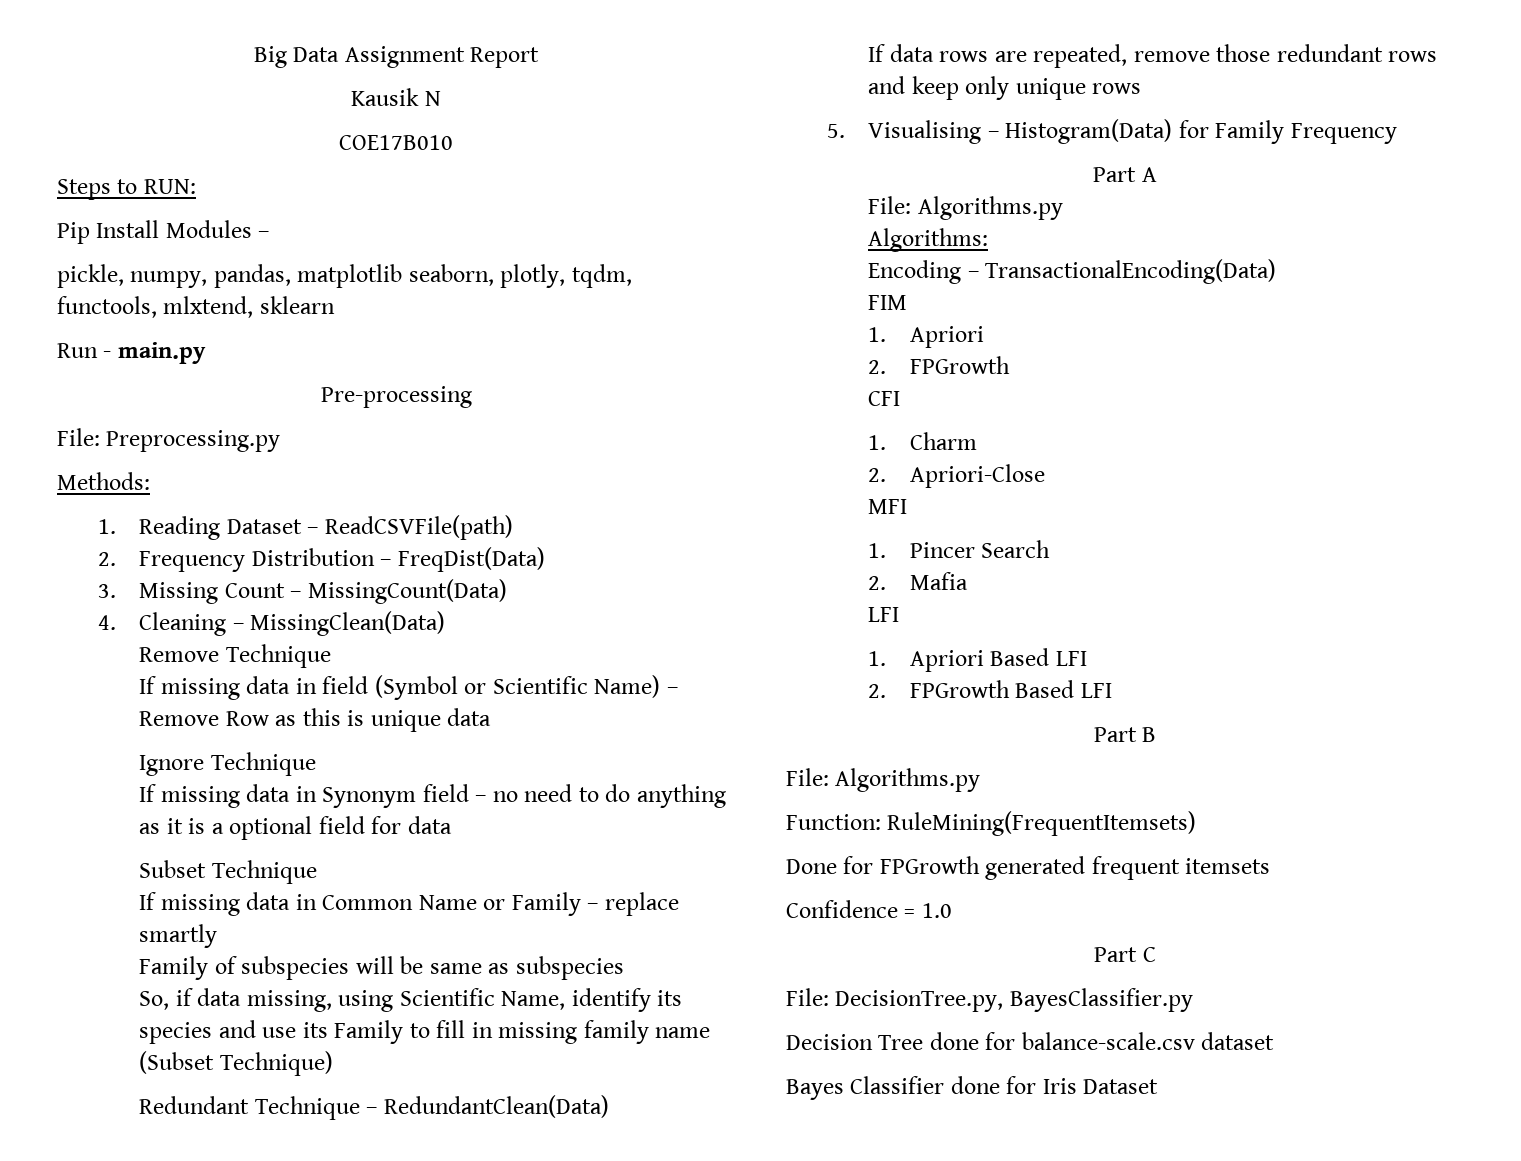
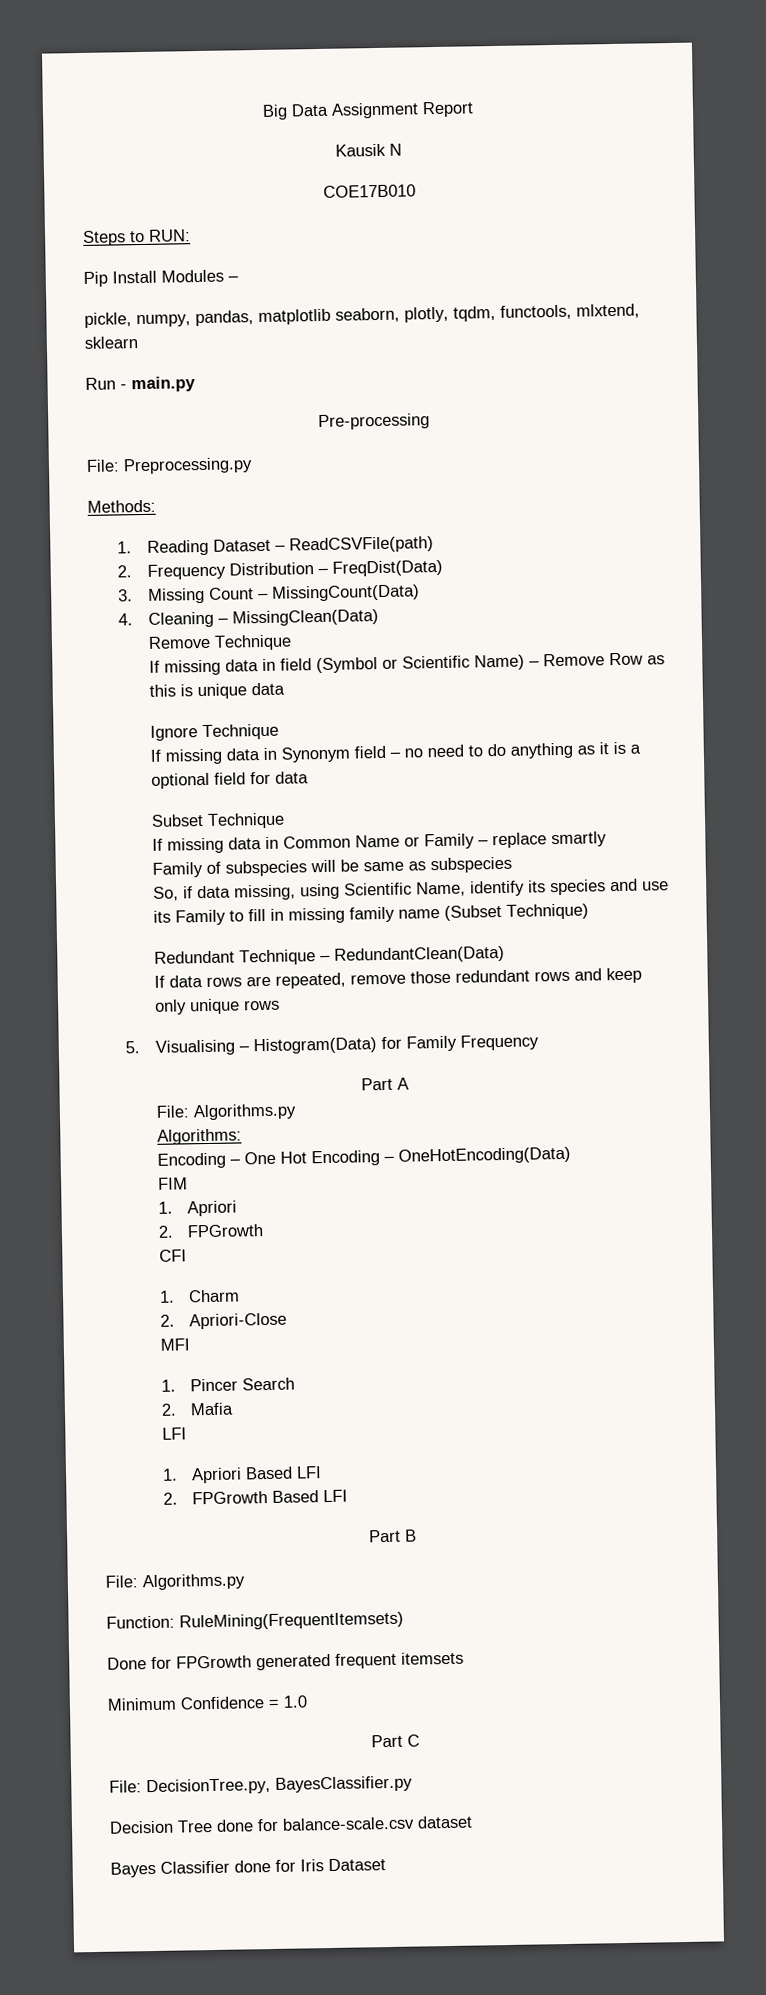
[985,259,1277,284] TransactionalEncoding(Data) -> [243,1146,571,1167] One Hot Encoding – OneHotEncoding(Data)
(1271, 866) none -> [107,1697,177,1711] Minimum

